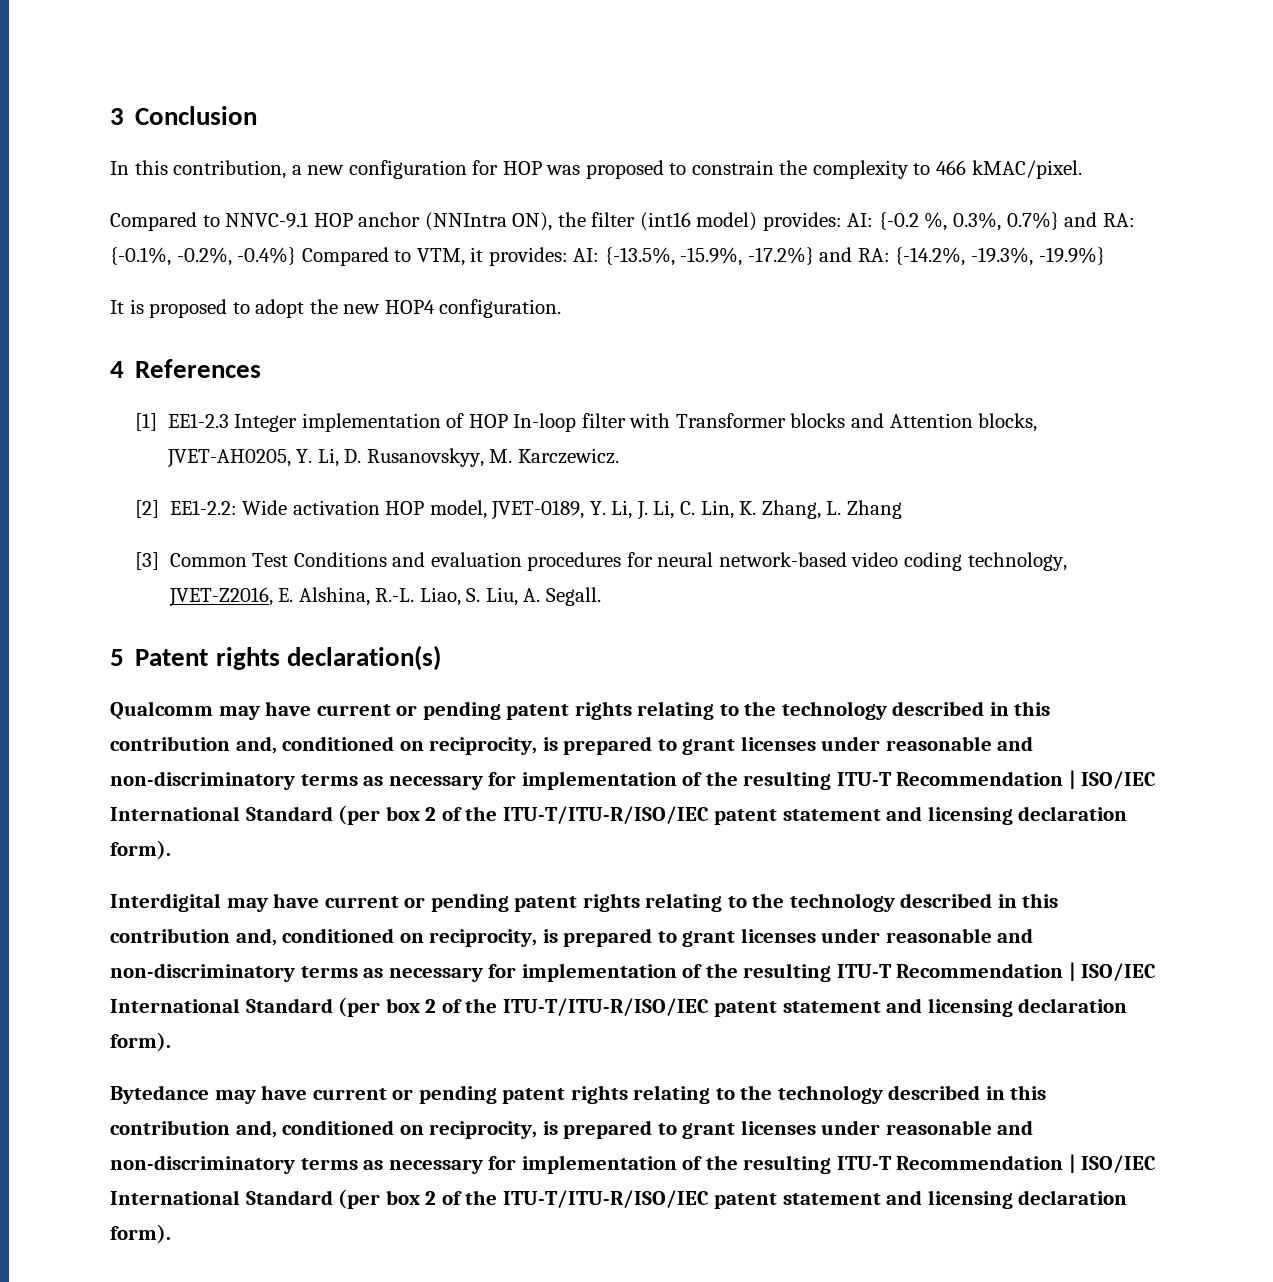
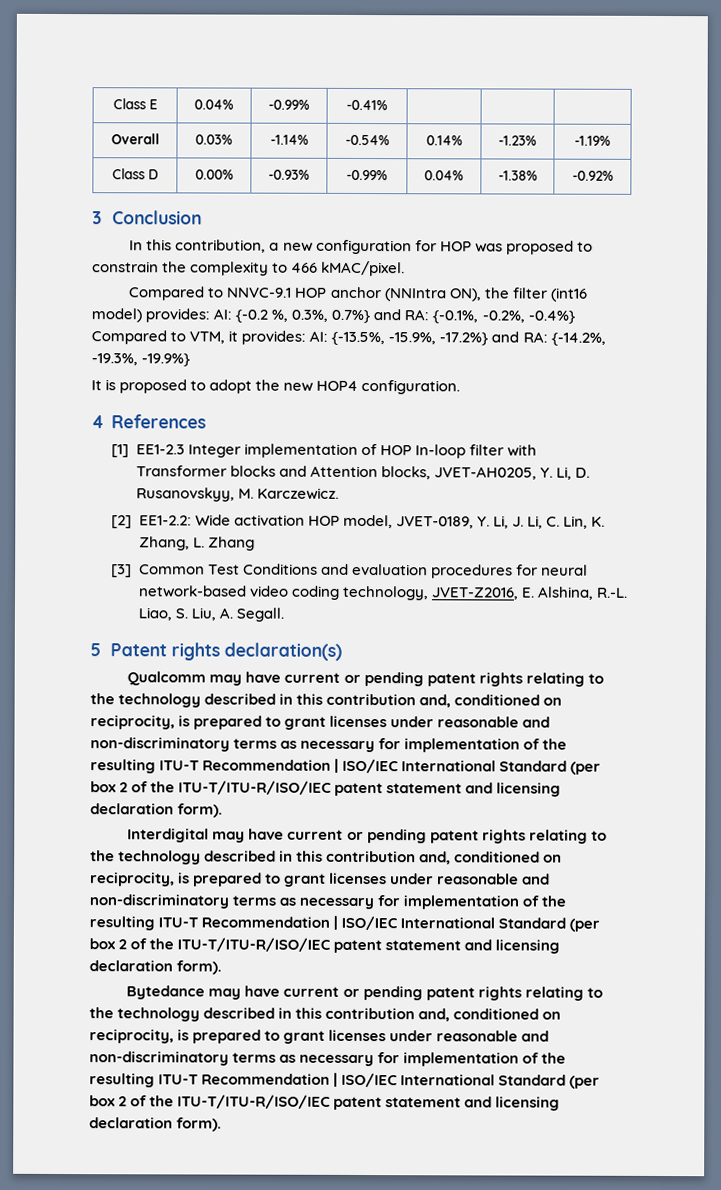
(110, 116) none -> [112,98,158,110] [194,99,234,110] [268,99,310,110] [346,99,388,111] [110,133,160,145] [195,134,233,145] [269,134,309,145] [344,134,390,146] [425,135,463,146] [498,135,537,146] [574,135,611,146] [111,168,159,180] [194,169,234,180] [268,169,310,180] [346,169,388,181] [424,170,464,181] [497,170,538,181] [571,170,614,181] Class E | 0.04% | -0.99% | -0.41% | | | // Overall | 0.03% | -1.14% | -0.54% | 0.14% | -1.23% | -1.19% // Class D | 0.00% | -0.93% | -0.99% | 0.04% | -1.38% | -0.92% //

